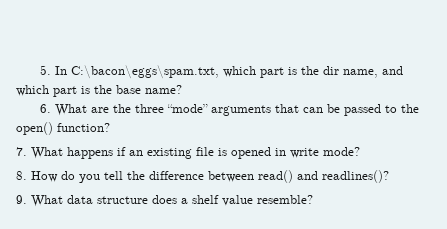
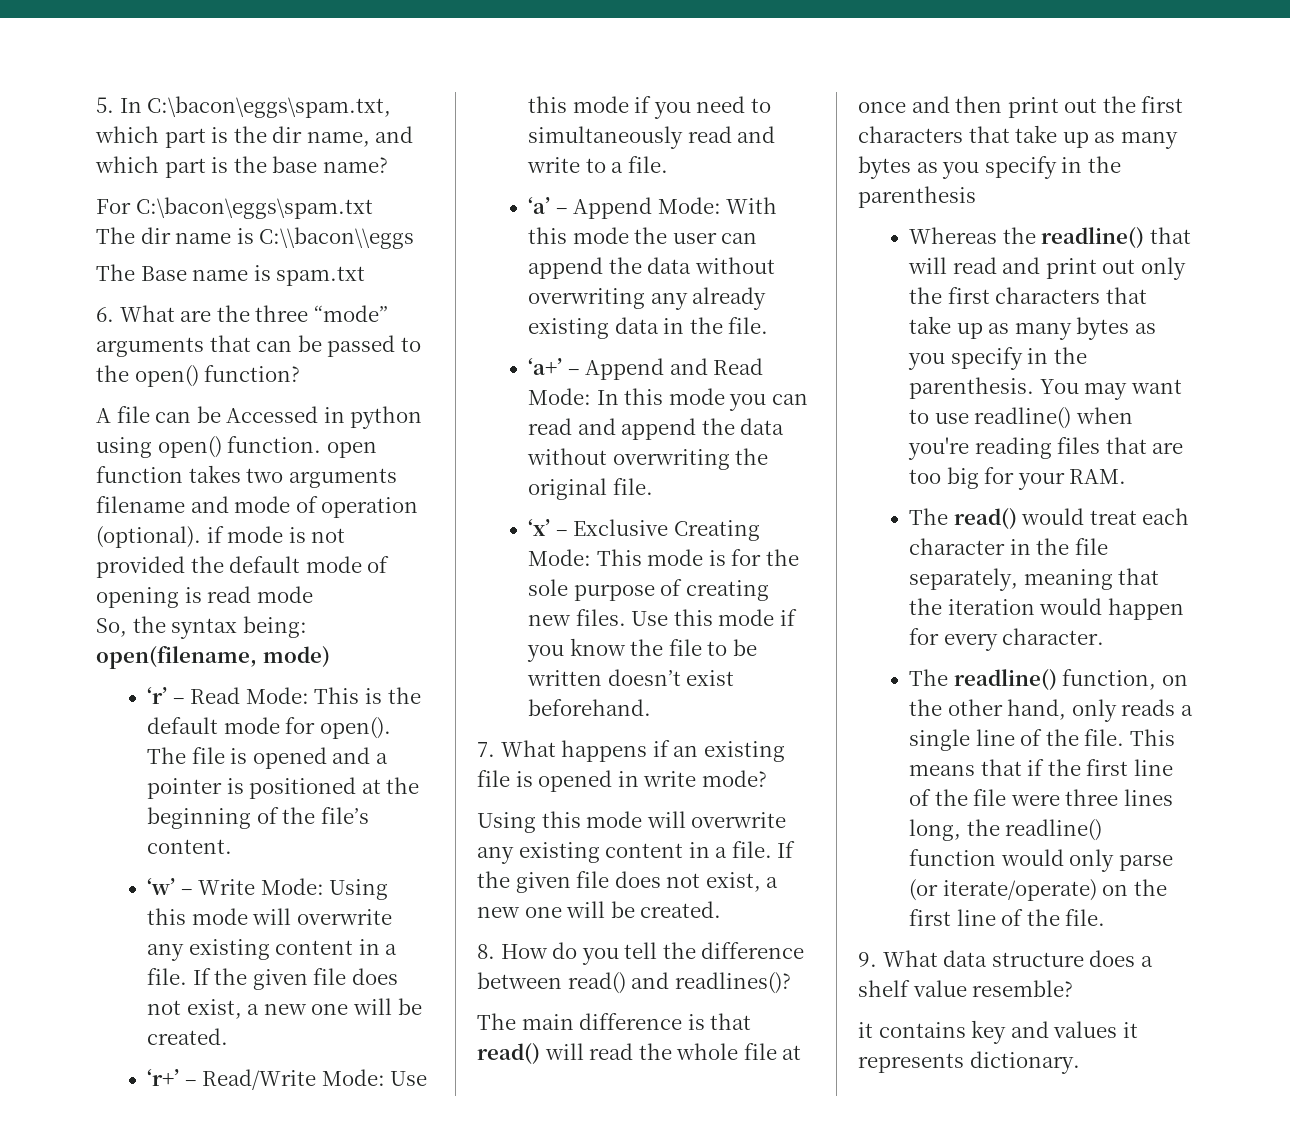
(182, 89) none -> [96,197,373,219] [96,227,415,249] [96,264,366,286] // For C:\bacon\eggs\spam.txt // The dir name is C:\\bacon\\eggs // The Base name is spam.txt
(110, 127) none -> [96,406,423,429] [96,436,377,458] [96,465,397,488] [96,496,419,518] [96,526,346,548] [96,556,390,578] [96,586,313,608] [96,616,307,639] [96,646,330,669] [147,687,421,704] [147,717,391,739] [147,747,388,769] [147,777,420,799] [147,807,369,829] [147,839,233,854] [147,878,389,900] [147,908,392,925] [147,939,398,961] [147,968,398,990] [147,998,422,1019] [147,1028,229,1045] [147,1069,428,1090] [528,96,771,119] [528,126,776,149] [527,156,668,173] [528,197,778,219] [528,227,758,244] [528,257,775,279] [528,287,767,310] [528,317,769,339] [528,358,764,380] [528,388,808,411] [528,418,785,440] [527,448,769,470] [528,478,653,500] [528,519,760,541] [528,549,799,566] [528,579,769,601] [528,609,797,626] [527,638,757,662] [527,669,735,686] [528,699,652,716] // A file can be Accessed in python using open() function. open function takes two arguments filename and mode of operation (optional). if mode is not provided the default mode of opening is read mode // So, the syntax being: open(filename, mode) // ‘r’ – Read Mode: This is the default mode for open(). The file is opened and a pointer is positioned at the beginning of the file’s content. // ‘w’ – Write Mode: Using this mode will overwrite any existing content in a file. If the given file does not exist, a new one will be created. // ‘r+’ – Read/Write Mode: Use this mode if you need to simultaneously read and write to a file. // ‘a’ – Append Mode: With this mode the user can append the data without overwriting any already existing data in the file. // ‘a+’ – Append and Read Mode: In this mode you can read and append the data without overwriting the original file. // ‘x’ – Exclusive Creating Mode: This mode is for the sole purpose of creating new files. Use this mode if you know the file to be written doesn’t exist beforehand.
(360, 151) none -> [477,811,787,833] [477,841,796,864] [477,871,779,893] [477,901,722,918] // Using this mode will overwrite any existing content in a file. If the given file does not exist, a new one will be created.
(389, 176) none -> [477,1013,752,1030] [477,1043,802,1065] [858,96,1184,118] [858,125,1178,149] [858,156,1121,179] [858,186,976,208] [909,227,1191,249] [908,257,1186,280] [909,287,1147,304] [909,316,1156,340] [908,347,1087,370] [909,377,1182,400] [909,407,1133,429] [908,437,1184,460] [909,467,1127,490] [909,508,1190,530] [909,538,1108,555] [909,568,1160,591] [909,598,1184,620] [909,628,1105,651] [909,669,1188,691] [909,699,1193,722] [909,729,1175,751] [909,759,1173,776] [909,789,1173,806] [909,819,1103,841] [909,849,1173,872] [909,879,1167,901] [909,909,1106,926] // The main difference is that read() will read the whole file at once and then print out the first characters that take up as many bytes as you specify in the parenthesis // Whereas the readline() that will read and print out only the first characters that take up as many bytes as you specify in the parenthesis. You may want to use readline() when you're reading files that are too big for your RAM. // The read() would treat each character in the file separately, meaning that the iteration would happen for every character. // The readline() function, on the other hand, only reads a single line of the file. This means that if the first line of the file were three lines long, the readline() function would only parse (or iterate/operate) on the first line of the file.
(313, 199) none -> [858,1020,1138,1044] [858,1051,1080,1074] // it contains key and values it represents dictionary.

